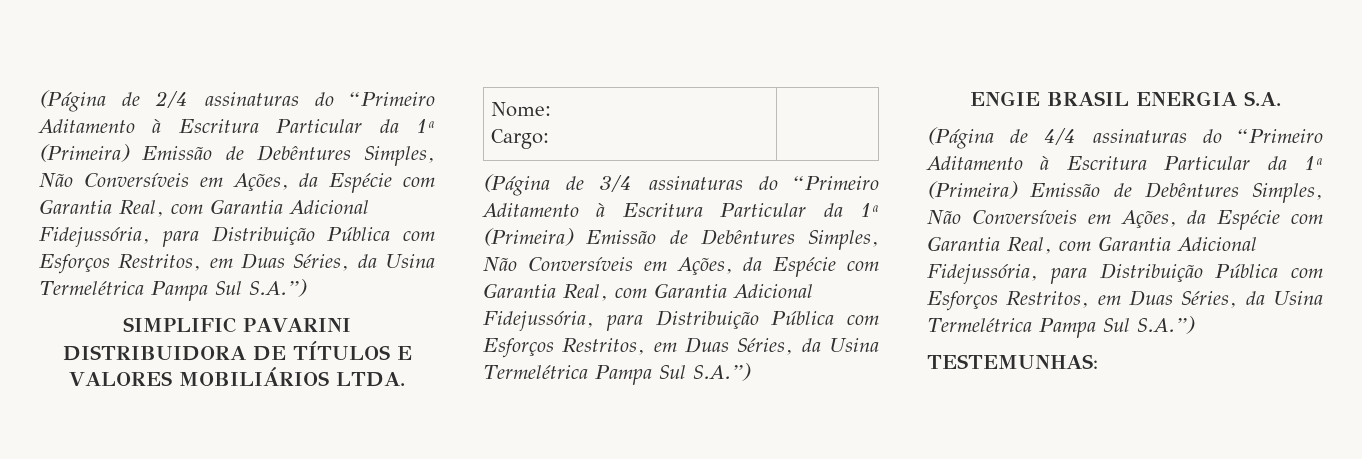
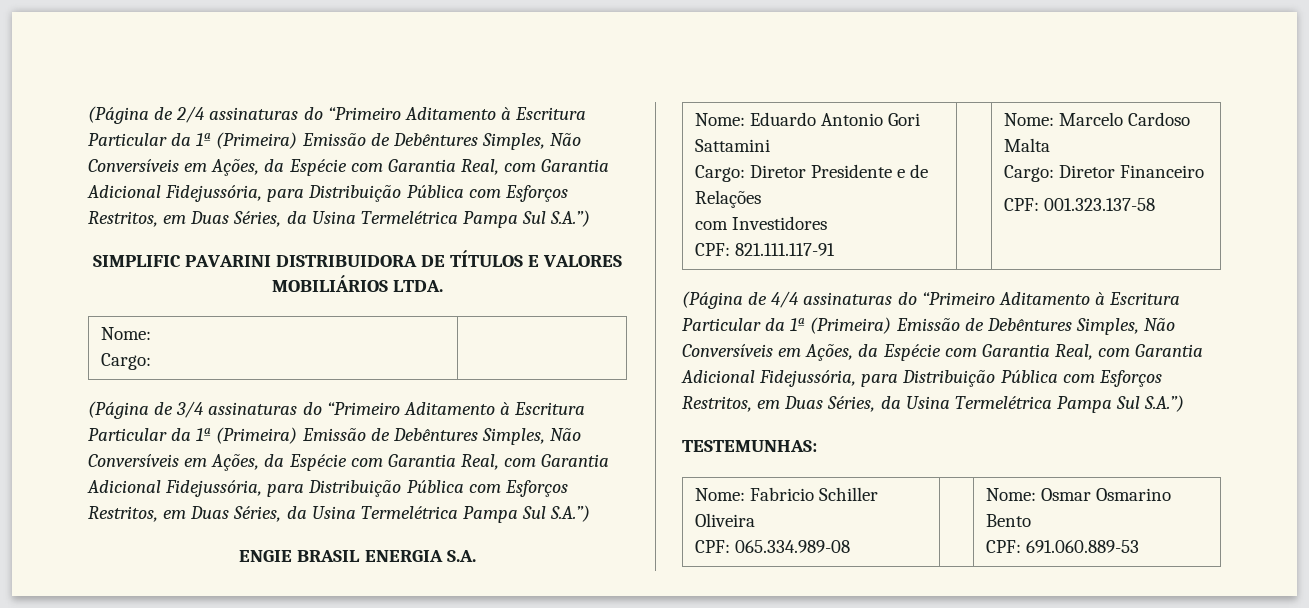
(1281, 98) none -> [694,112,920,126] [694,139,770,152] [694,164,929,182] [694,190,761,208] [694,216,827,230] [694,243,835,256] [1003,112,1190,126] [1003,138,1050,152] [1003,165,1204,182] [1003,198,1155,211] // Nome: Eduardo Antonio Gori Sattamini // Cargo: Diretor Presidente e de Relações // com Investidores // CPF: 821.111.117-91 | | Nome: Marcelo Cardoso Malta // Cargo: Diretor Financeiro // CPF: 001.323.137-58
(1098, 361) none -> [694,487,878,501] [694,513,755,527] [694,540,850,553] [985,488,1171,501] [985,514,1031,527] [985,540,1139,553] // Nome: Fabricio Schiller Oliveira // CPF: 065.334.989-08 | | Nome: Osmar Osmarino Bento // CPF: 691.060.889-53

